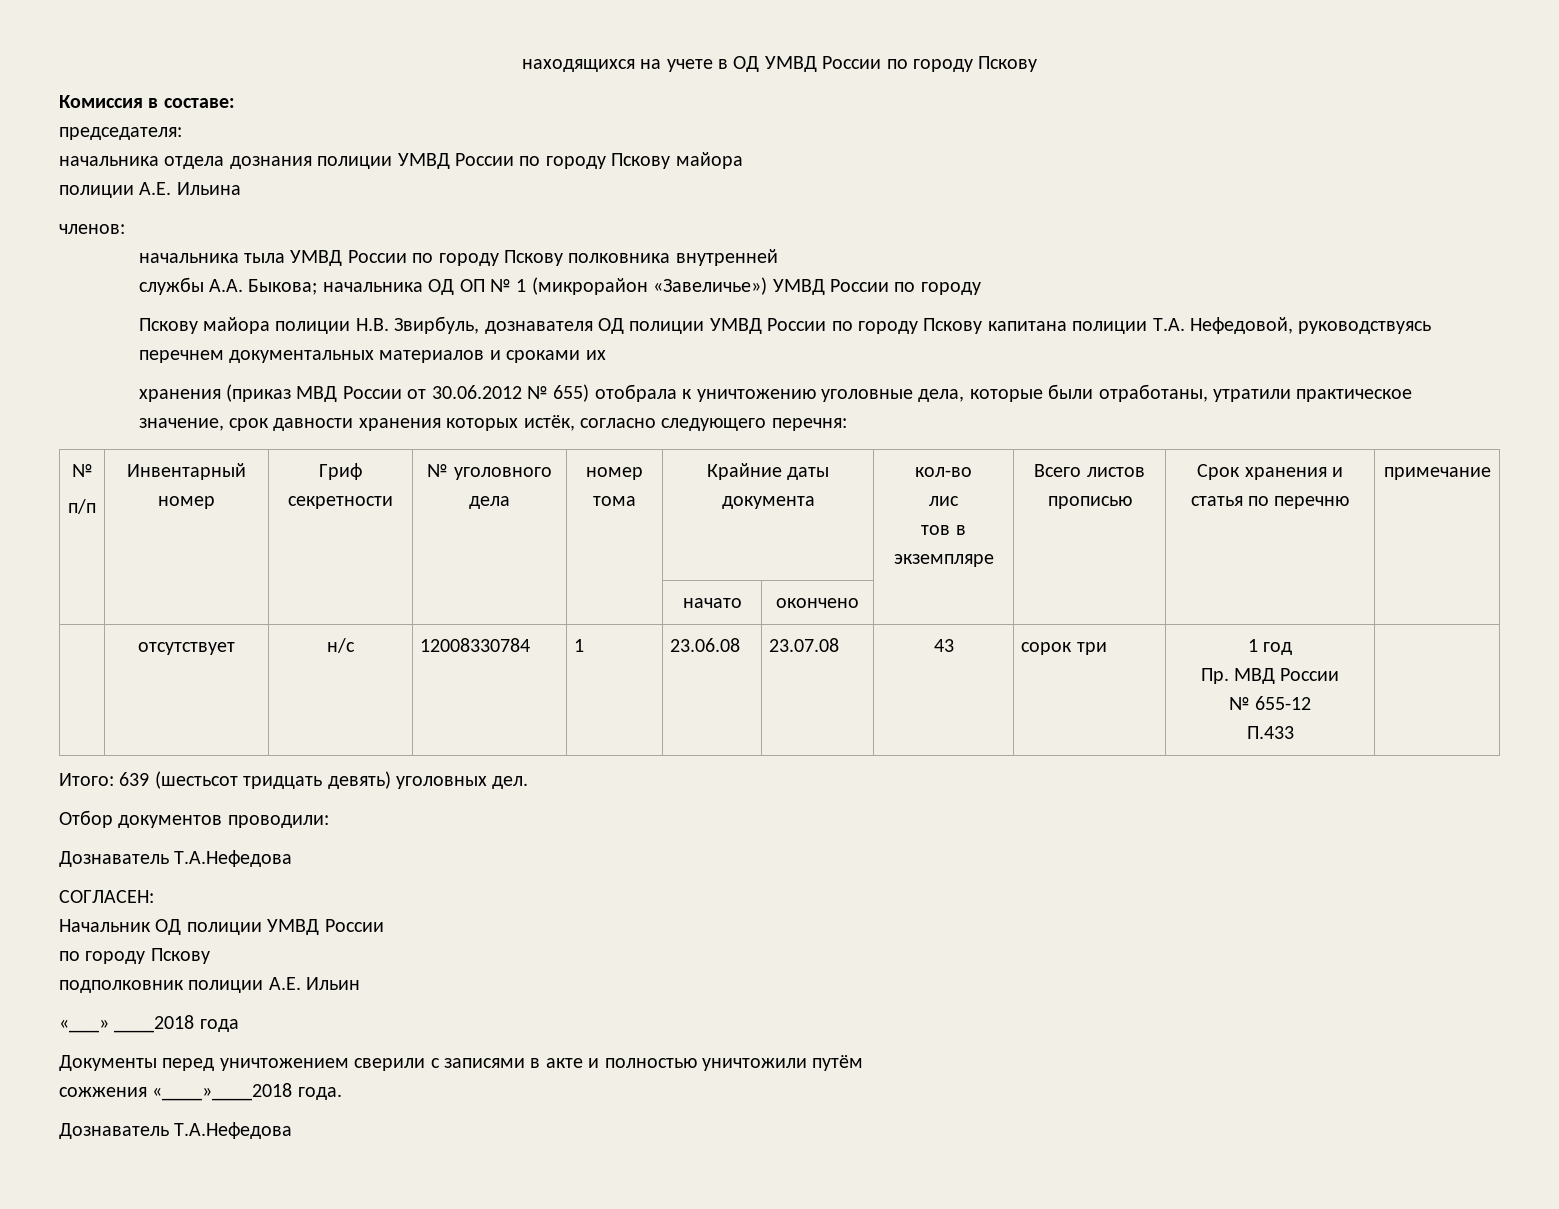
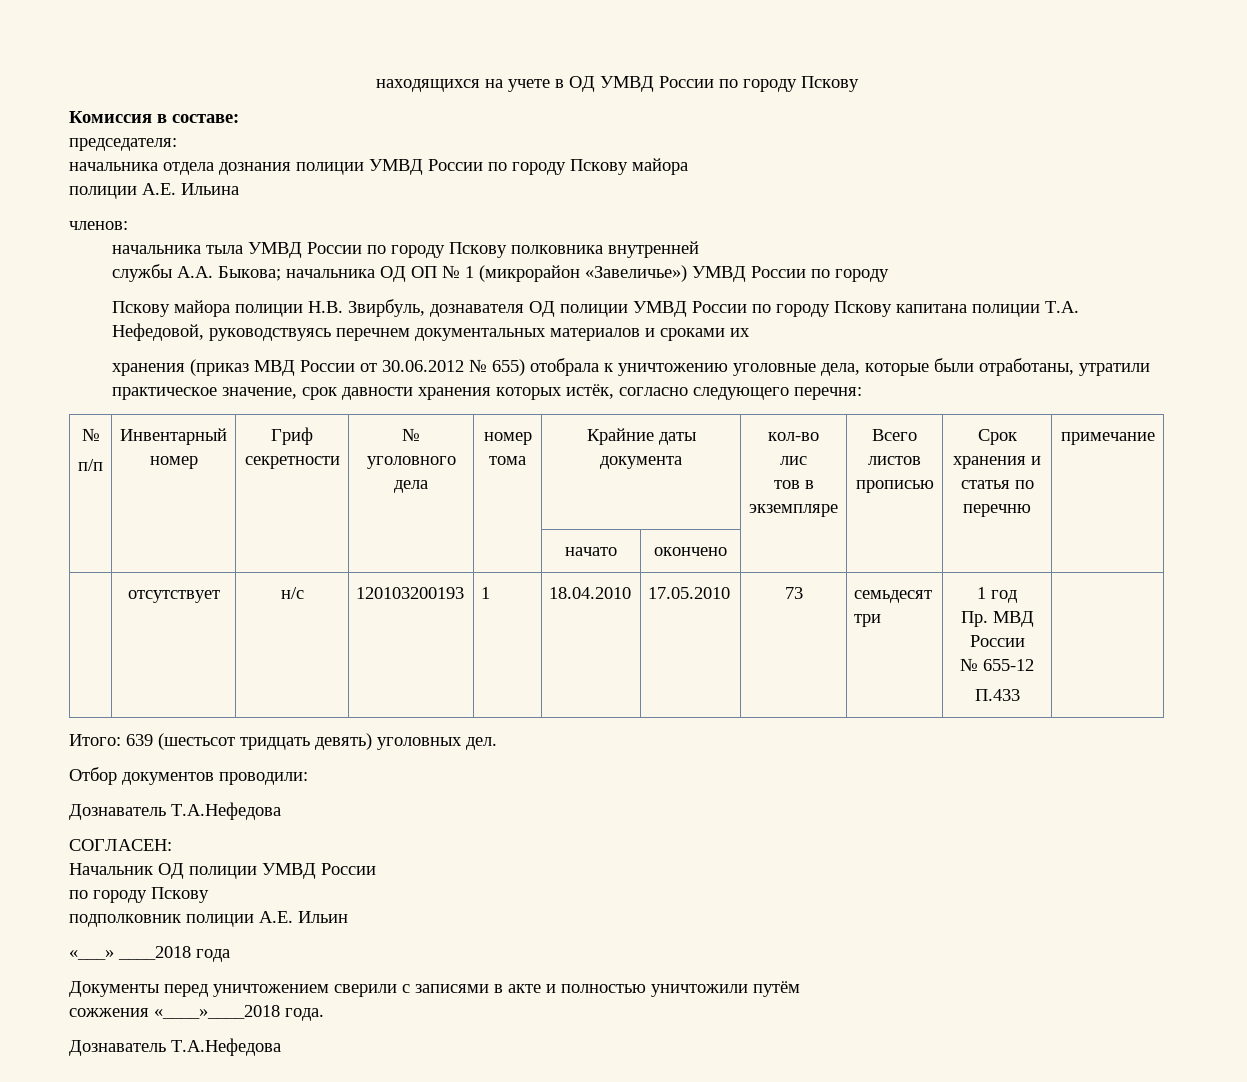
[420,638,531,652] [574,639,585,652] [670,638,741,652] [769,638,840,652] [933,639,954,652] [1021,642,1073,655] 12008330784 | 1 | 23.06.08 | 23.07.08 | 43 | сорок -> [356,587,465,599] [481,587,491,599] [549,587,632,599] [648,587,731,599] [784,587,803,599] [854,590,933,603] 120103200193 | 1 | 18.04.2010 | 17.05.2010 | 73 | семьдесят

